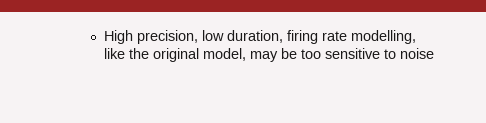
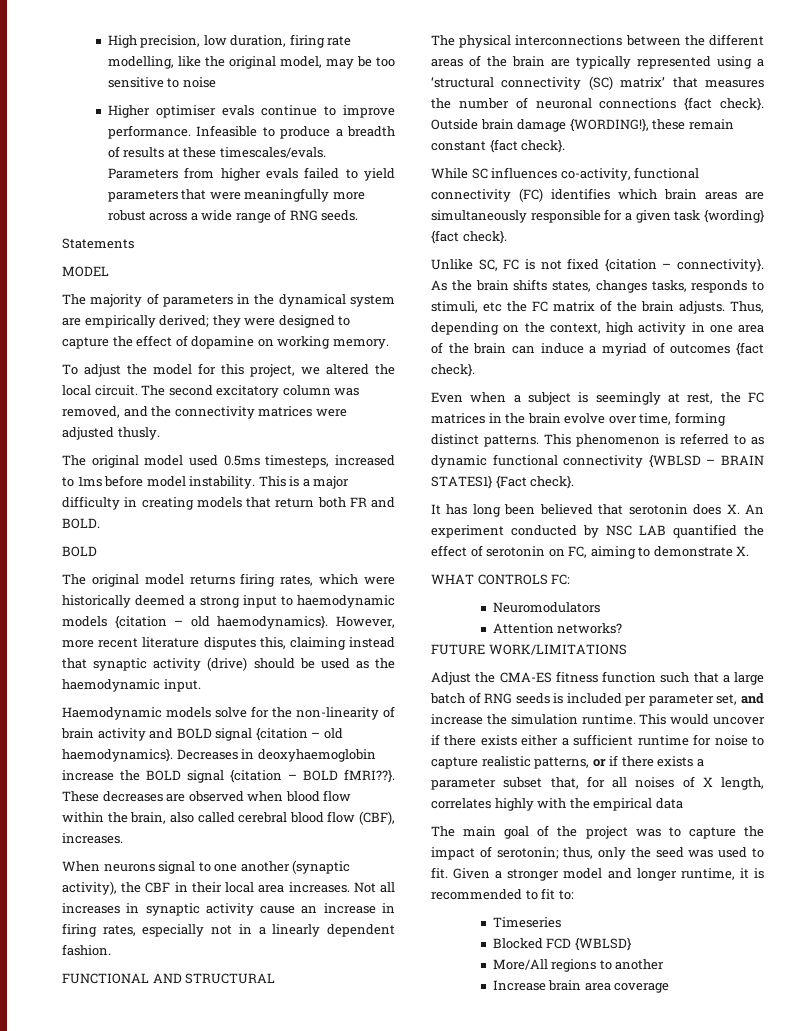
(435, 53) none -> [107,105,395,118] [107,125,396,139] [107,146,326,158] [107,167,395,181] [107,188,365,202] [107,209,359,223] [62,238,134,249] [62,266,109,277] [62,293,395,307] [62,315,351,328] [62,335,389,349] [62,363,395,377] [62,385,360,398] [62,406,347,419] [62,427,160,440] [62,455,395,468] [62,475,350,489] [62,496,395,510] [62,518,100,529] [62,546,97,557] [62,573,395,587] [62,595,395,608] [62,615,395,629] [62,637,395,650] [62,657,395,671] [62,679,201,692] [62,706,395,720] [61,727,343,741] [62,748,376,762] [62,769,395,783] [62,790,352,802] [62,811,395,825] [62,833,123,844] [62,860,351,874] [62,881,395,895] [62,903,395,916] [62,923,396,937] [62,944,111,956] [62,973,276,984] [431,34,764,48] [431,55,764,69] [431,76,764,90] [431,97,764,111] [431,118,734,132] [431,139,566,153] [431,167,700,181] [431,188,764,202] [431,209,765,223] [431,230,507,244] [431,258,764,272] [431,279,764,293] [431,300,764,314] [431,322,764,335] [431,342,764,356] [431,363,475,377] [431,392,764,405] [431,412,726,426] [431,433,764,447] [431,454,764,468] [431,475,575,489] [431,504,764,517] [431,524,764,538] [431,545,750,559] [431,574,571,585] [492,602,600,613] [492,623,623,634] [431,644,627,655] [431,671,764,685] [430,692,764,706] [431,714,765,725] [431,734,764,746] [431,755,704,769] [431,776,764,790] [431,798,683,811] [431,825,764,839] [431,846,764,860] [431,867,764,881] [431,888,574,900] [492,917,561,928] [492,937,632,951] [492,959,665,972] [492,980,670,993] // Higher optimiser evals continue to improve performance. Infeasible to produce a breadth of results at these timescales/evals. Parameters from higher evals failed to yield parameters that were meaningfully more robust across a wide range of RNG seeds. // Statements // MODEL // The majority of parameters in the dynamical system are empirically derived; they were designed to capture the effect of dopamine on working memory. // To adjust the model for this project, we altered the local circuit. The second excitatory column was removed, and the connectivity matrices were adjusted thusly. // The original model used 0.5ms timesteps, increased to 1ms before model instability. This is a major difficulty in creating models that return both FR and BOLD. // BOLD // The original model returns firing rates, which were historically deemed a strong input to haemodynamic models {citation – old haemodynamics}. However, more recent literature disputes this, claiming instead that synaptic activity (drive) should be used as the haemodynamic input. // Haemodynamic models solve for the non-linearity of brain activity and BOLD signal {citation – old haemodynamics}. Decreases in deoxyhaemoglobin increase the BOLD signal {citation – BOLD fMRI??}. These decreases are observed when blood flow within the brain, also called cerebral blood flow (CBF), increases. // When neurons signal to one another (synaptic activity), the CBF in their local area increases. Not all increases in synaptic activity cause an increase in firing rates, especially not in a linearly dependent fashion. // FUNCTIONAL AND STRUCTURAL // The physical interconnections between the different areas of the brain are typically represented using a ‘structural connectivity (SC) matrix’ that measures the number of neuronal connections {fact check}. Outside brain damage {WORDING!}, these remain constant {fact check}. // While SC influences co-activity, functional connectivity (FC) identifies which brain areas are simultaneously responsible for a given task {wording} {fact check}. // Unlike SC, FC is not fixed {citation – connectivity}. As the brain shifts states, changes tasks, responds to stimuli, etc the FC matrix of the brain adjusts. Thus, depending on the context, high activity in one area of the brain can induce a myriad of outcomes {fact check}. // Even when a subject is seemingly at rest, the FC matrices in the brain evolve over time, forming distinct patterns. This phenomenon is referred to as dynamic functional connectivity {WBLSD – BRAIN STATES1} {Fact check}. // It has long been believed that serotonin does X. An experiment conducted by NSC LAB quantified the effect of serotonin on FC, aiming to demonstrate X. // WHAT CONTROLS FC: // Neuromodulators // Attention networks? // FUTURE WORK/LIMITATIONS // Adjust the CMA-ES fitness function such that a large batch of RNG seeds is included per parameter set, and increase the simulation runtime. This would uncover if there exists either a sufficient runtime for noise to capture realistic patterns, or if there exists a parameter subset that, for all noises of X length, correlates highly with the empirical data // The main goal of the project was to capture the impact of serotonin; thus, only the seed was used to fit. Given a stronger model and longer runtime, it is recommended to fit to: // Timeseries // Blocked FCD {WBLSD} // More/All regions to another // Increase brain area coverage

